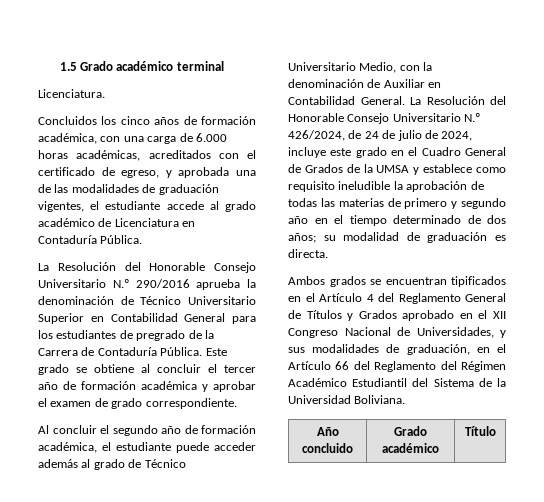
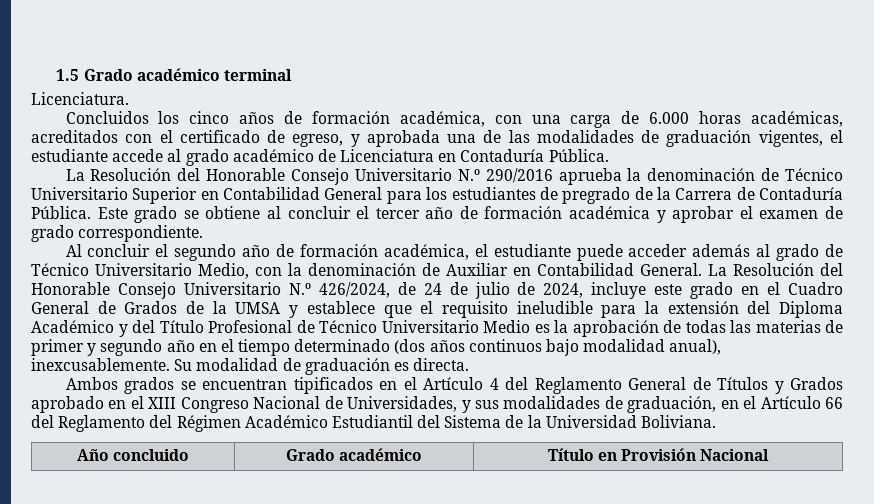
[476,167,506,173] [288,181,391,192] como requisito ineludible -> [383,301,843,318] [31,320,550,337] que el requisito ineludible para la extensión del Diploma Académico y del Título Profesional de Técnico Universitario Medio es
[404,198,448,209] primero -> [31,339,84,356] primer
[467,215,506,224] [288,233,336,243] de dos años; su -> [394,339,722,356] [31,358,193,371] (dos años continuos bajo modalidad anual), inexcusablemente. Su
[493,311,506,319] XII -> [148,397,177,409] XIII
(496, 431) none -> [597,448,770,461] en Provisión Nacional

